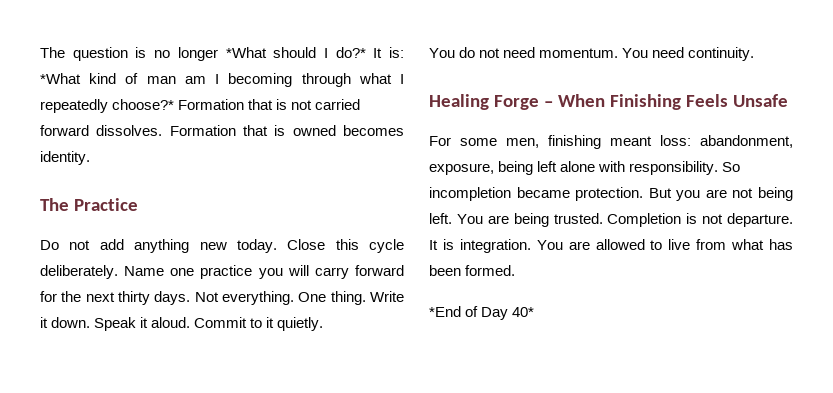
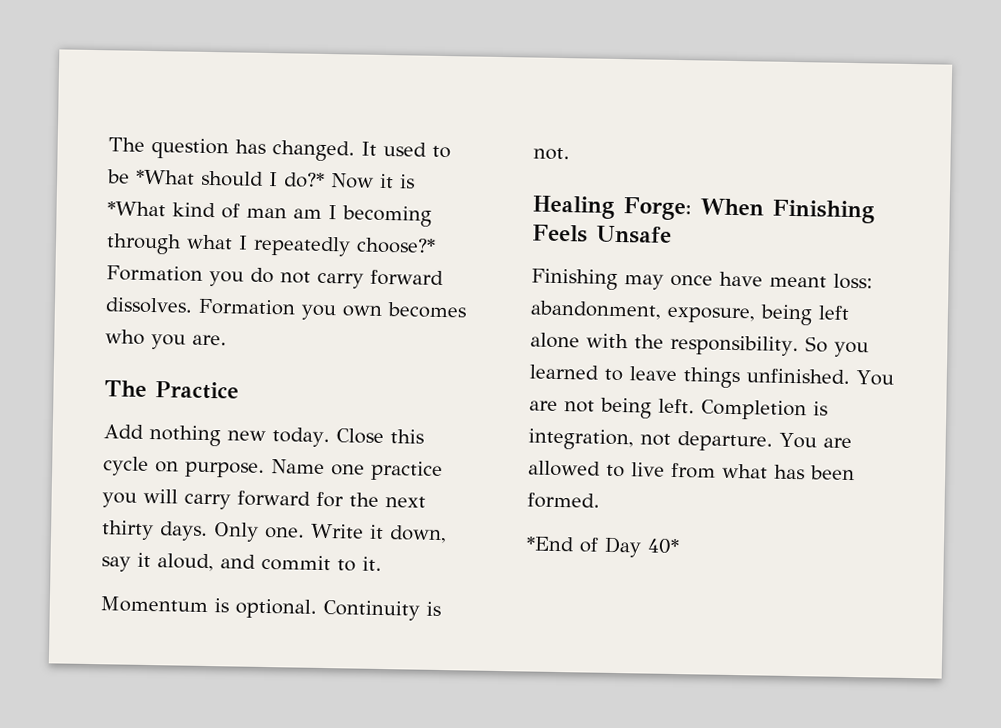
[135,47,218,61] is no longer -> [235,139,451,162] [107,169,130,184] has changed. It used to be
[373,47,404,58] It is: -> [330,173,415,189] Now it is
[248,99,361,110] [40,125,404,136] [40,151,90,165] [40,198,138,211] [40,239,190,253] that is not carried forward dissolves. Formation that is owned becomes identity. // The Practice // Do not add anything -> [209,267,444,289] [105,297,467,321] [105,329,227,350] [104,380,239,400] [103,424,221,447] you do not carry forward dissolves. Formation you own becomes who you are. // The Practice // Add nothing
[40,265,118,279] deliberately. -> [155,461,265,478] on purpose.
[194,291,404,305] [40,317,324,331] [429,47,755,61] Not everything. One thing. Write it down. Speak it aloud. Commit to it quietly. // You do not need momentum. You need continuity. -> [213,522,447,544] [101,552,382,572] [100,596,441,621] [533,147,570,161] Only one. Write it down, say it aloud, and commit to it. // Momentum is optional. Continuity is not.
[493,95,553,110] Forge – -> [623,197,692,221] Forge:
[429,135,601,149] For some men, finishing -> [531,268,763,290] Finishing may once have
(626, 166) none -> [634,334,664,349] the
[429,187,793,201] [429,213,603,227] incompletion became protection. But you are not being left. You are being trusted. -> [833,341,869,358] [529,364,894,389] [529,397,695,419] you learned to leave things unfinished. You are not being left.
(698, 218) none -> [528,428,634,451] integration,
[429,239,531,253] It is integration. -> (773, 441) none

